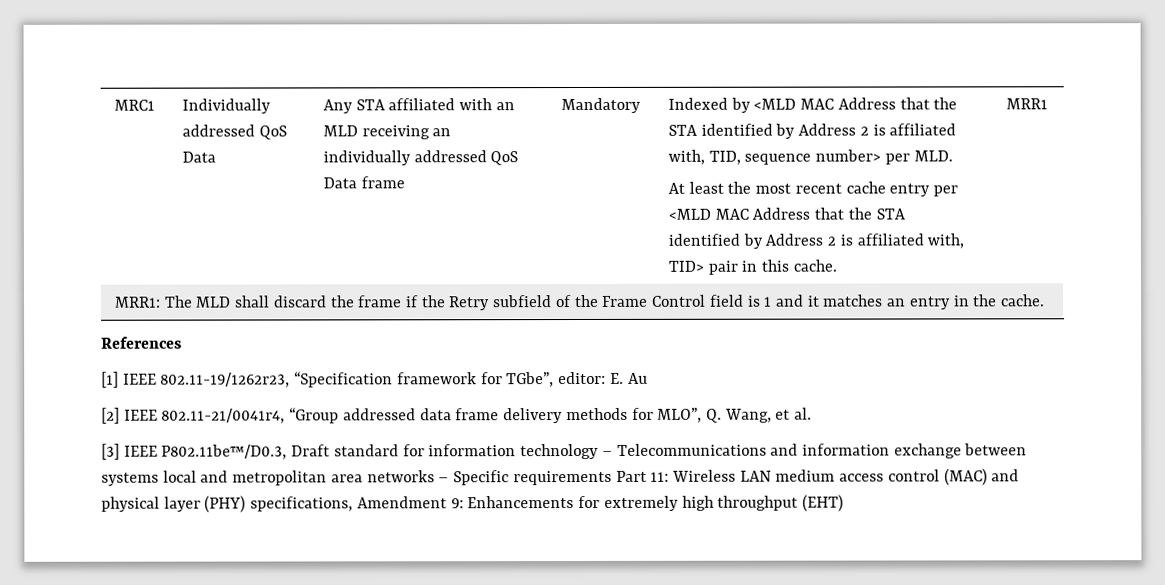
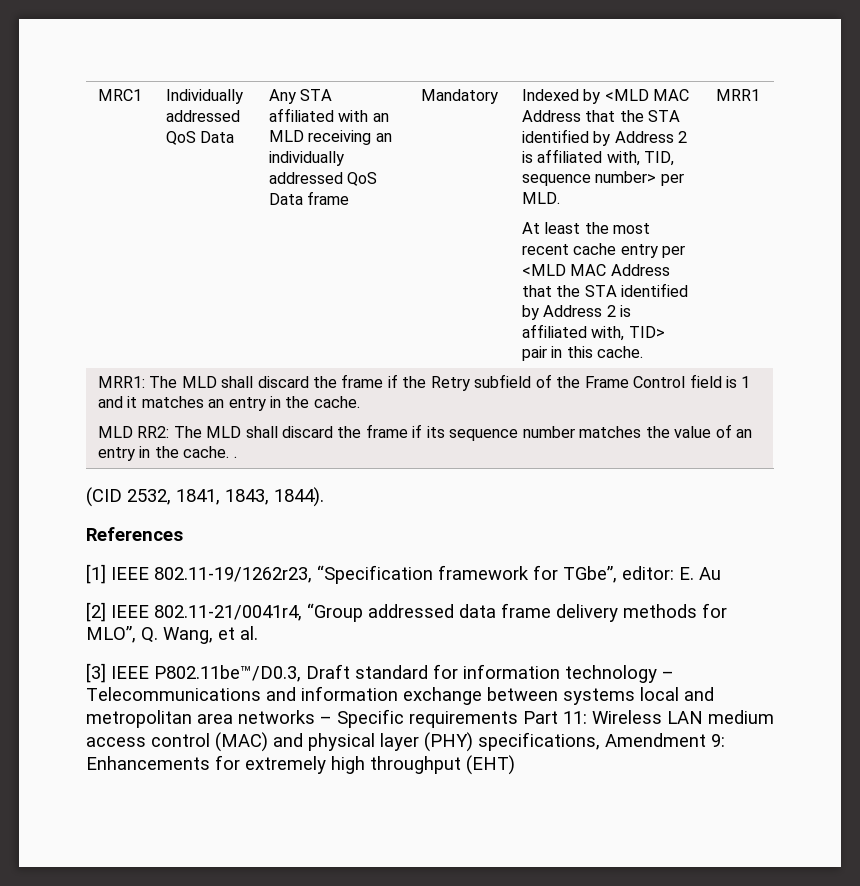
(1046, 300) none -> [97,424,752,441] [97,446,237,461] [86,487,324,507] // MLD RR2: The MLD shall discard the frame if its sequence number matches the value of an entry in the cache. . // (CID 2532, 1841, 1843, 1844).

